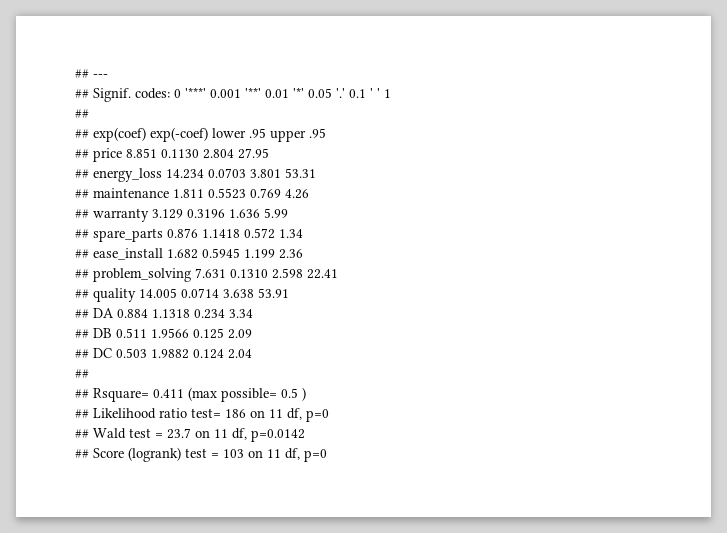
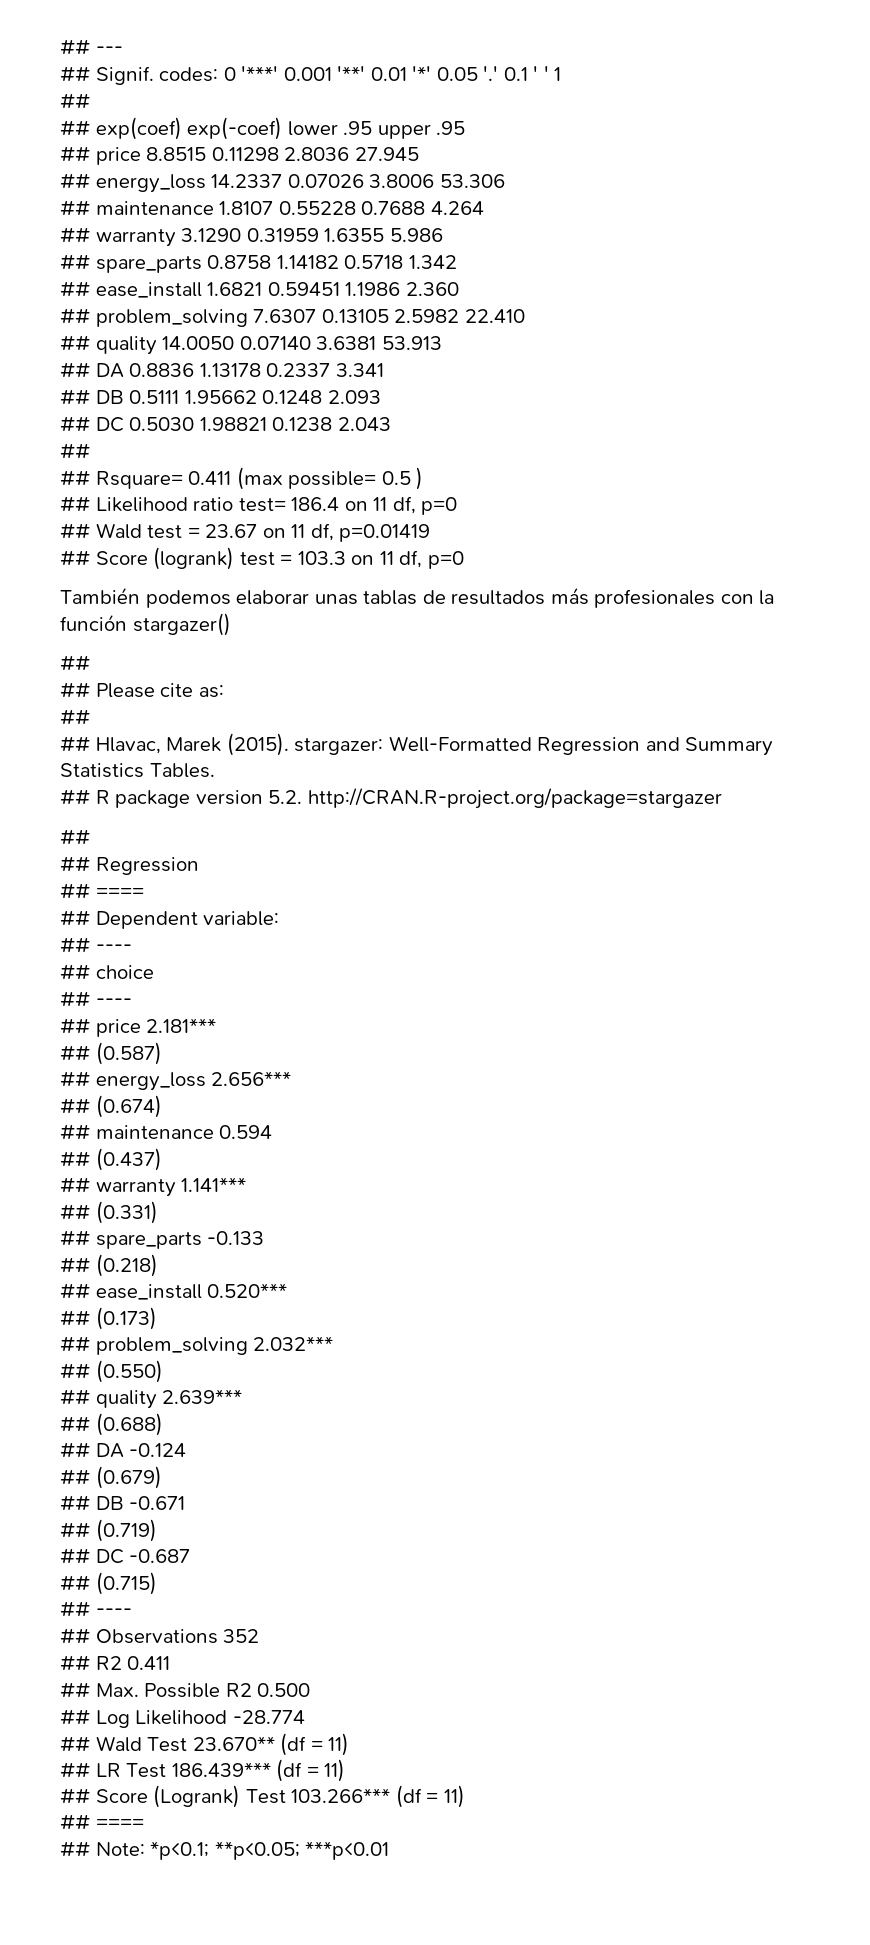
[126,148,269,159] [75,168,316,182] [75,188,309,199] [75,208,288,222] [75,228,303,242] [75,248,303,260] [75,268,338,282] [75,288,289,302] [75,308,253,319] [75,328,252,339] [75,348,252,359] 8.851 0.1130 2.804 27.95 // ## energy_loss 14.234 0.0703 3.801 53.31 // ## maintenance 1.811 0.5523 0.769 4.26 // ## warranty 3.129 0.3196 1.636 5.99 // ## spare_parts 0.876 1.1418 0.572 1.34 // ## ease_install 1.682 0.5945 1.199 2.36 // ## problem_solving 7.631 0.1310 2.598 22.41 // ## quality 14.005 0.0714 3.638 53.91 // ## DA 0.884 1.1318 0.234 3.34 // ## DB 0.511 1.9566 0.125 2.09 // ## DC 0.503 1.9882 0.124 2.04 -> [146,147,419,161] [60,173,505,193] [60,200,484,216] [60,227,443,247] [60,254,457,273] [60,281,459,298] [60,308,525,327] [60,335,442,355] [60,362,384,378] [60,389,381,405] [60,416,391,432] 8.8515 0.11298 2.8036 27.945 // ## energy_loss 14.2337 0.07026 3.8006 53.306 // ## maintenance 1.8107 0.55228 0.7688 4.264 // ## warranty 3.1290 0.31959 1.6355 5.986 // ## spare_parts 0.8758 1.14182 0.5718 1.342 // ## ease_install 1.6821 0.59451 1.1986 2.360 // ## problem_solving 7.6307 0.13105 2.5982 22.410 // ## quality 14.0050 0.07140 3.6381 53.913 // ## DA 0.8836 1.13178 0.2337 3.341 // ## DB 0.5111 1.95662 0.1248 2.093 // ## DC 0.5030 1.98821 0.1238 2.043
[225,409,246,418] 186 -> [291,497,340,511] 186.4
[167,428,305,442] 23.7 on 11 df, p=0.0142 -> [205,523,431,542] 23.67 on 11 df, p=0.01419
[223,448,327,462] 103 on 11 df, p=0 -> [297,550,464,569] [60,587,775,608] [60,613,231,636] [60,655,90,671] [60,682,224,698] [60,709,90,725] [60,733,774,756] [60,763,215,778] [60,788,722,809] [60,829,90,845] [60,856,199,875] [60,883,144,899] [60,910,280,929] [60,937,132,953] [60,964,154,980] [60,991,132,1007] [60,1018,217,1037] [60,1042,162,1065] [60,1071,292,1091] [60,1095,162,1118] [60,1124,273,1140] [60,1148,162,1171] [60,1177,247,1197] [60,1201,158,1224] [60,1230,265,1249] [60,1254,158,1277] [60,1283,288,1300] [60,1307,157,1330] [60,1336,334,1355] [60,1360,163,1383] [60,1389,243,1409] [60,1413,163,1436] [60,1442,187,1458] [60,1466,162,1489] [60,1495,186,1511] [60,1519,157,1542] [60,1548,191,1564] [60,1572,157,1595] [60,1601,132,1617] [60,1628,260,1644] [60,1655,171,1671] [60,1682,311,1698] [60,1709,305,1728] [60,1733,350,1756] [60,1759,346,1782] [60,1785,465,1808] [60,1814,144,1830] [60,1841,390,1860] 103.3 on 11 df, p=0 // También podemos elaborar unas tablas de resultados más profesionales con la función stargazer() // ## // ## Please cite as: // ## // ## Hlavac, Marek (2015). stargazer: Well-Formatted Regression and Summary Statistics Tables. // ## R package version 5.2. http://CRAN.R-project.org/package=stargazer // ## // ## Regression // ## ==== // ## Dependent variable: // ## ---- // ## choice // ## ---- // ## price 2.181*** // ## (0.587) // ## energy_loss 2.656*** // ## (0.674) // ## maintenance 0.594 // ## (0.437) // ## warranty 1.141*** // ## (0.331) // ## spare_parts -0.133 // ## (0.218) // ## ease_install 0.520*** // ## (0.173) // ## problem_solving 2.032*** // ## (0.550) // ## quality 2.639*** // ## (0.688) // ## DA -0.124 // ## (0.679) // ## DB -0.671 // ## (0.719) // ## DC -0.687 // ## (0.715) // ## ---- // ## Observations 352 // ## R2 0.411 // ## Max. Possible R2 0.500 // ## Log Likelihood -28.774 // ## Wald Test 23.670** (df = 11) // ## LR Test 186.439*** (df = 11) // ## Score (Logrank) Test 103.266*** (df = 11) // ## ==== // ## Note: *p<0.1; **p<0.05; ***p<0.01

